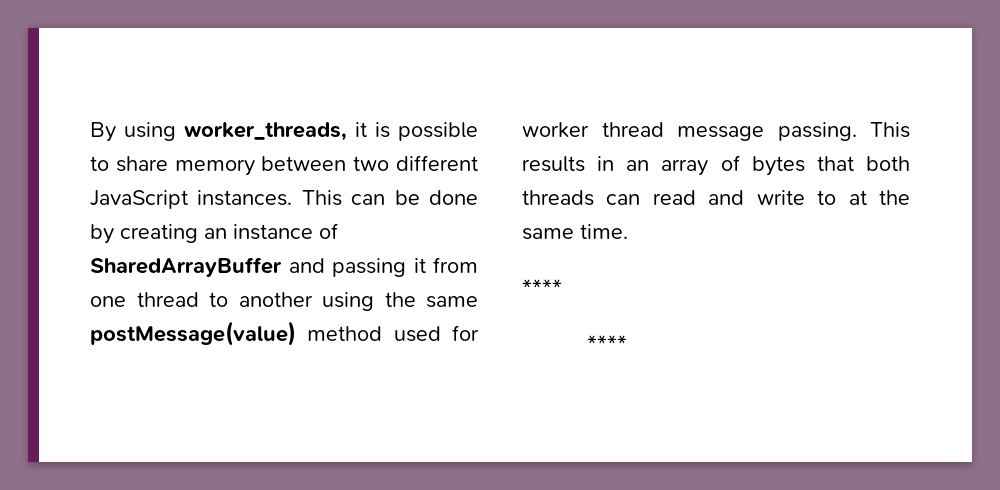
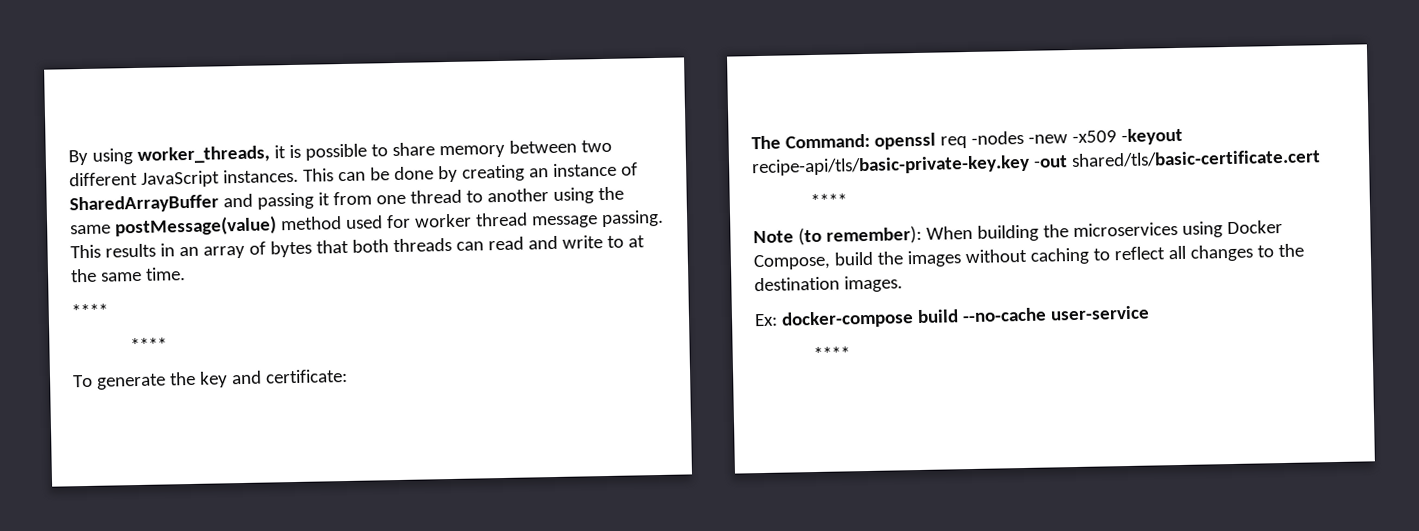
(628, 343) none -> [72,368,348,390] [751,127,1183,150] [751,149,1321,177] [809,193,847,208] [753,219,1283,246] [753,243,1304,271] [754,275,903,293] [754,305,1150,329] [812,346,850,361] // To generate the key and certificate: // The Command: openssl req -nodes -new -x509 -keyout recipe-api/tls/basic-private-key.key -out shared/tls/basic-certificate.cert // **** // Note (to remember): When building the microservices using Docker Compose, build the images without caching to reflect all changes to the destination images. // Ex: docker-compose build --no-cache user-service // ****

